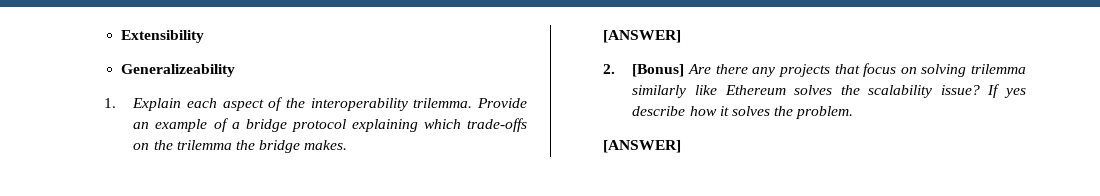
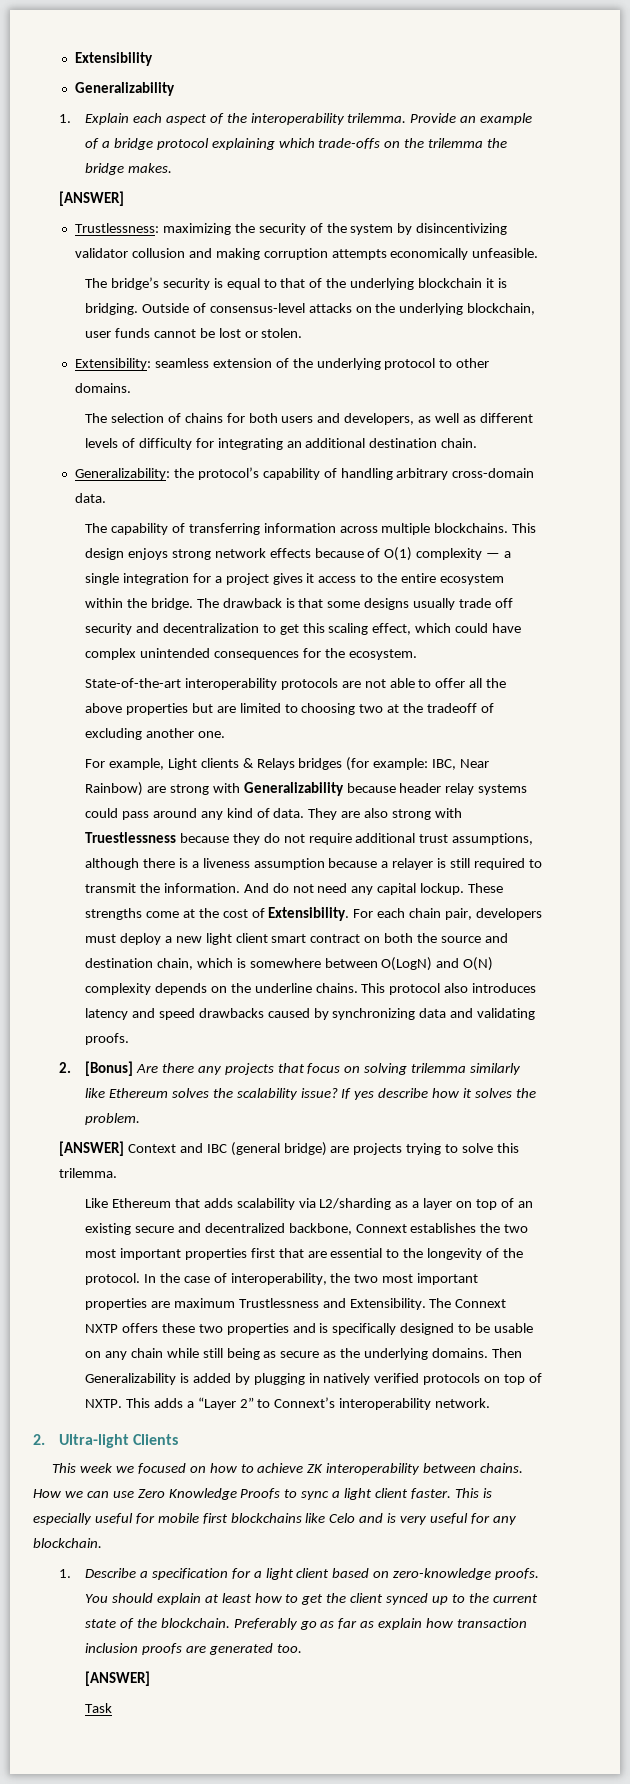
[120,64,235,77] Generalizeability -> [74,82,175,96] Generalizability
(681, 36) none -> [74,223,508,235] [74,248,539,260] [84,277,507,290] [84,303,536,315] [84,328,303,338] [74,358,490,370] [74,383,131,393] [84,413,533,425] [84,438,478,450] [74,467,535,480] [74,493,106,503] [84,523,537,535] [84,547,512,561] [84,573,505,585] [84,598,514,610] [84,623,522,635] [84,648,417,660] [84,678,507,690] [84,703,495,715] [84,728,225,740] [84,757,490,771] [84,782,528,796] [84,808,463,820] [84,832,534,845] [84,858,542,870] [84,883,504,895] [84,907,543,921] [84,933,508,945] [84,957,494,971] [84,983,537,995] [84,1008,536,1020] [84,1033,129,1045] // Trustlessness: maximizing the security of the system by disincentivizing validator collusion and making corruption attempts economically unfeasible. // The bridge’s security is equal to that of the underlying blockchain it is bridging. Outside of consensus-level attacks on the underlying blockchain, user funds cannot be lost or stolen. // Extensibility: seamless extension of the underlying protocol to other domains. // The selection of chains for both users and developers, as well as different levels of difficulty for integrating an additional destination chain. // Generalizability: the protocol’s capability of handling arbitrary cross-domain data. // The capability of transferring information across multiple blockchains. This design enjoys strong network effects because of O(1) complexity — a single integration for a project gives it access to the entire ecosystem within the bridge. The drawback is that some designs usually trade off security and decentralization to get this scaling effect, which could have complex unintended consequences for the ecosystem. // State-of-the-art interoperability protocols are not able to offer all the above properties but are limited to choosing two at the tradeoff of excluding another one. // For example, Light clients & Relays bridges (for example: IBC, Near Rainbow) are strong with Generalizability because header relay systems could pass around any kind of data. They are also strong with Truestlessness because they do not require additional trust assumptions, although there is a liveness assumption because a relayer is still required to transmit the information. And do not need any capital lockup. These strengths come at the cost of Extensibility. For each chain pair, developers must deploy a new light client smart contract on both the source and destination chain, which is somewhere between O(LogN) and O(N) complexity depends on the underline chains. This protocol also introduces latency and speed drawbacks caused by synchronizing data and validating proofs.
(681, 146) none -> [127,1142,520,1156] [58,1168,117,1178] [84,1198,533,1210] [84,1223,529,1235] [84,1248,524,1260] [84,1273,479,1285] [84,1298,507,1310] [84,1323,534,1335] [84,1348,522,1360] [84,1373,543,1385] [84,1397,491,1410] [33,1434,179,1448] [52,1463,524,1475] [33,1488,492,1500] [33,1513,517,1525] [33,1538,102,1548] [58,1568,540,1580] [84,1593,538,1605] [84,1618,528,1630] [84,1643,302,1655] [84,1671,150,1686] [84,1703,112,1713] Context and IBC (general bridge) are projects trying to solve this trilemma. // Like Ethereum that adds scalability via L2/sharding as a layer on top of an existing secure and decentralized backbone, Connext establishes the two most important properties first that are essential to the longevity of the protocol. In the case of interoperability, the two most important properties are maximum Trustlessness and Extensibility. The Connext NXTP offers these two properties and is specifically designed to be usable on any chain while still being as secure as the underlying domains. Then Generalizability is added by plugging in natively verified protocols on top of NXTP. This adds a “Layer 2” to Connext’s interoperability network. // 2. Ultra-light Clients // This week we focused on how to achieve ZK interoperability between chains. How we can use Zero Knowledge Proofs to sync a light client faster. This is especially useful for mobile first blockchains like Celo and is very useful for any blockchain. // 1. Describe a specification for a light client based on zero-knowledge proofs. You should explain at least how to get the client synced up to the current state of the blockchain. Preferably go as far as explain how transaction inclusion proofs are generated too. // [ANSWER] // Task

